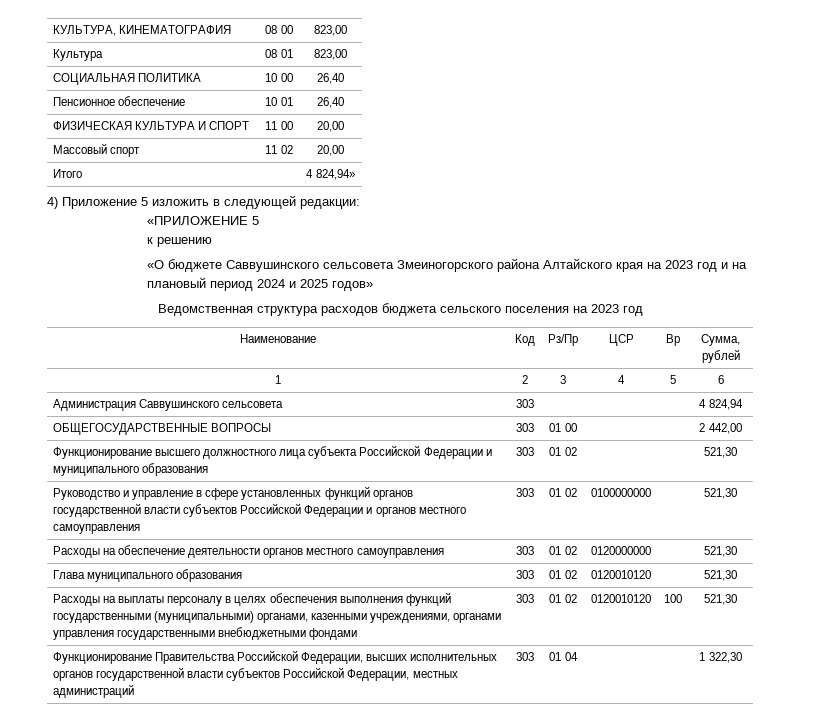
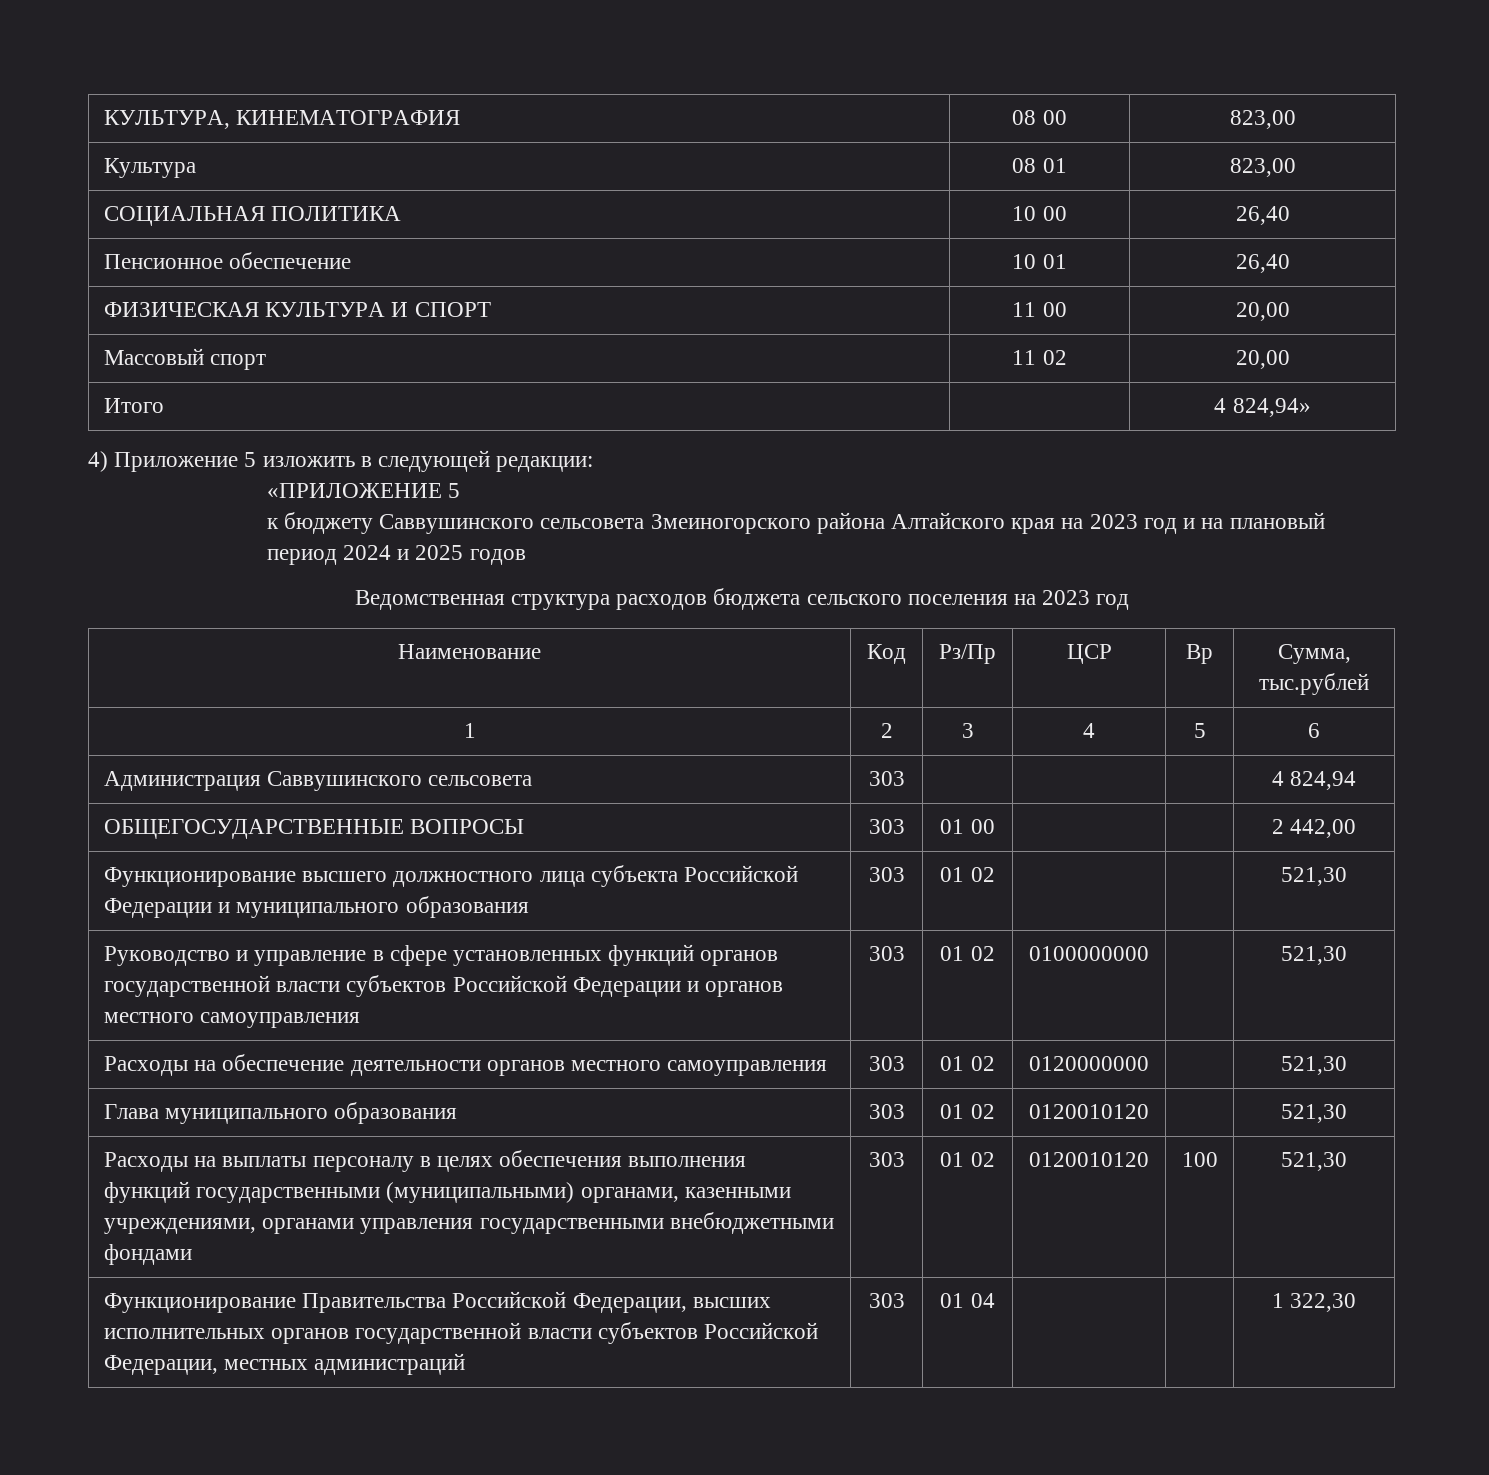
[156,237,212,247] [146,259,222,272] решению // «О бюджете -> [284,512,374,534] бюджету
[331,281,373,291] годов» -> [469,549,526,565] годов
[701,349,740,363] рублей -> [1259,673,1369,695] тыс.рублей

